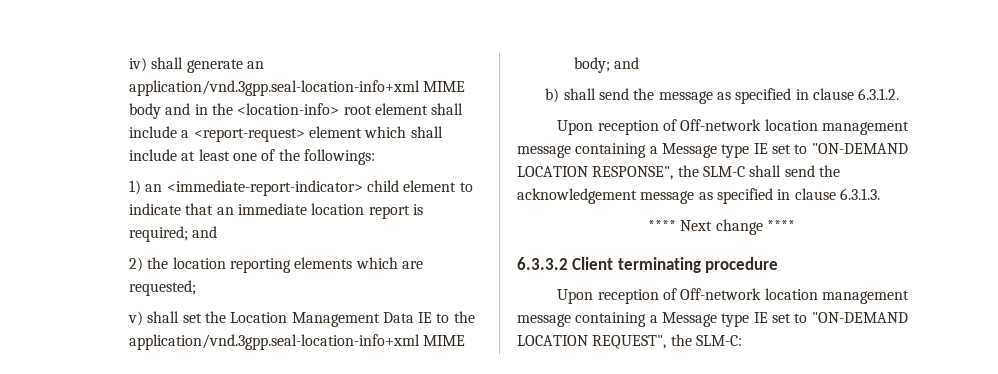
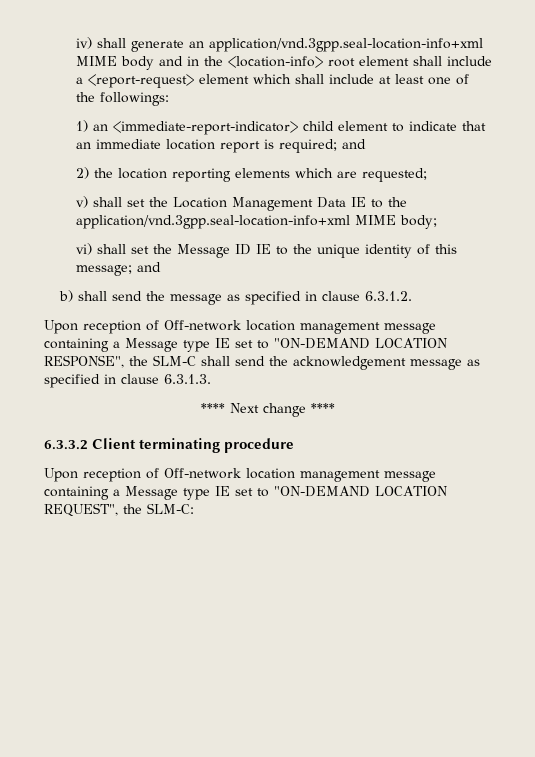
(610, 65) none -> [75,243,457,258] [75,265,132,276] // vi) shall set the Message ID IE to the unique identity of this message;

